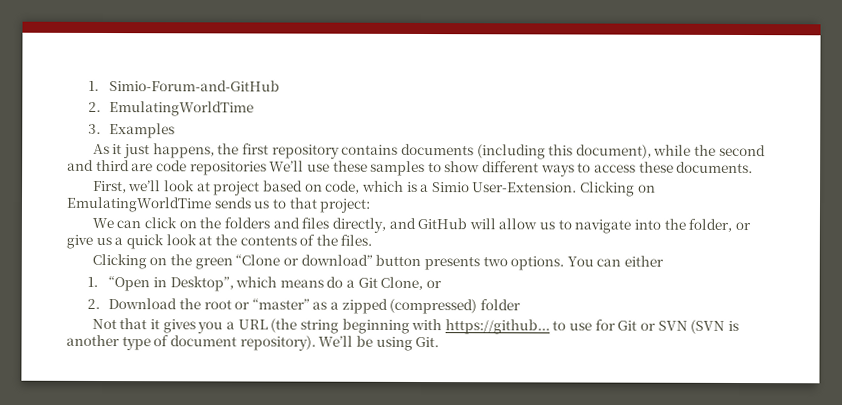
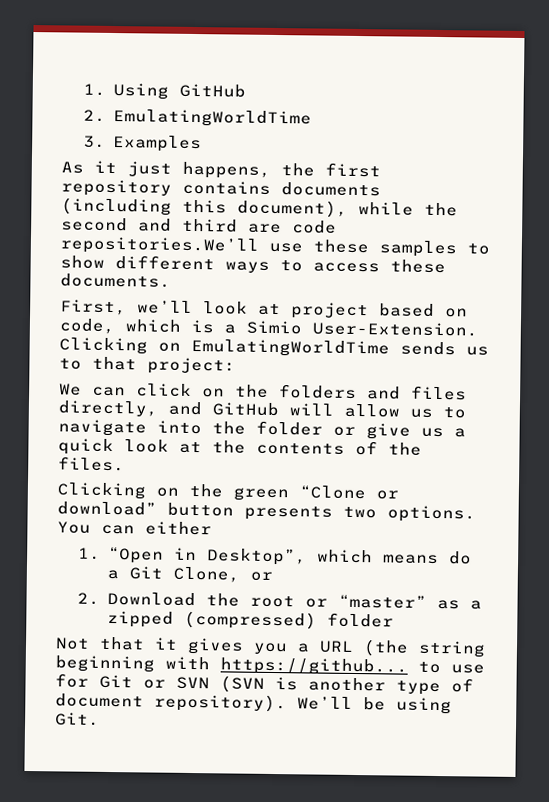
[88,80,281,92] 1. Simio-Forum-and-GitHub -> [83,83,246,100] 1. Using GitHub
[189,160,305,176] repositories We’ll -> [60,236,259,255] repositories.We’ll
[688,218,733,232] folder, -> [256,420,323,436] folder

